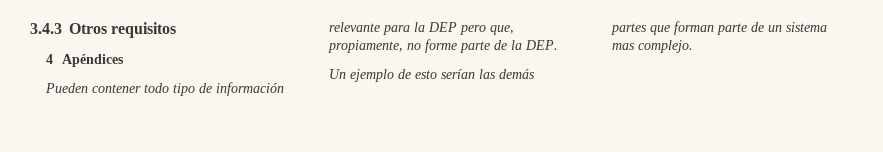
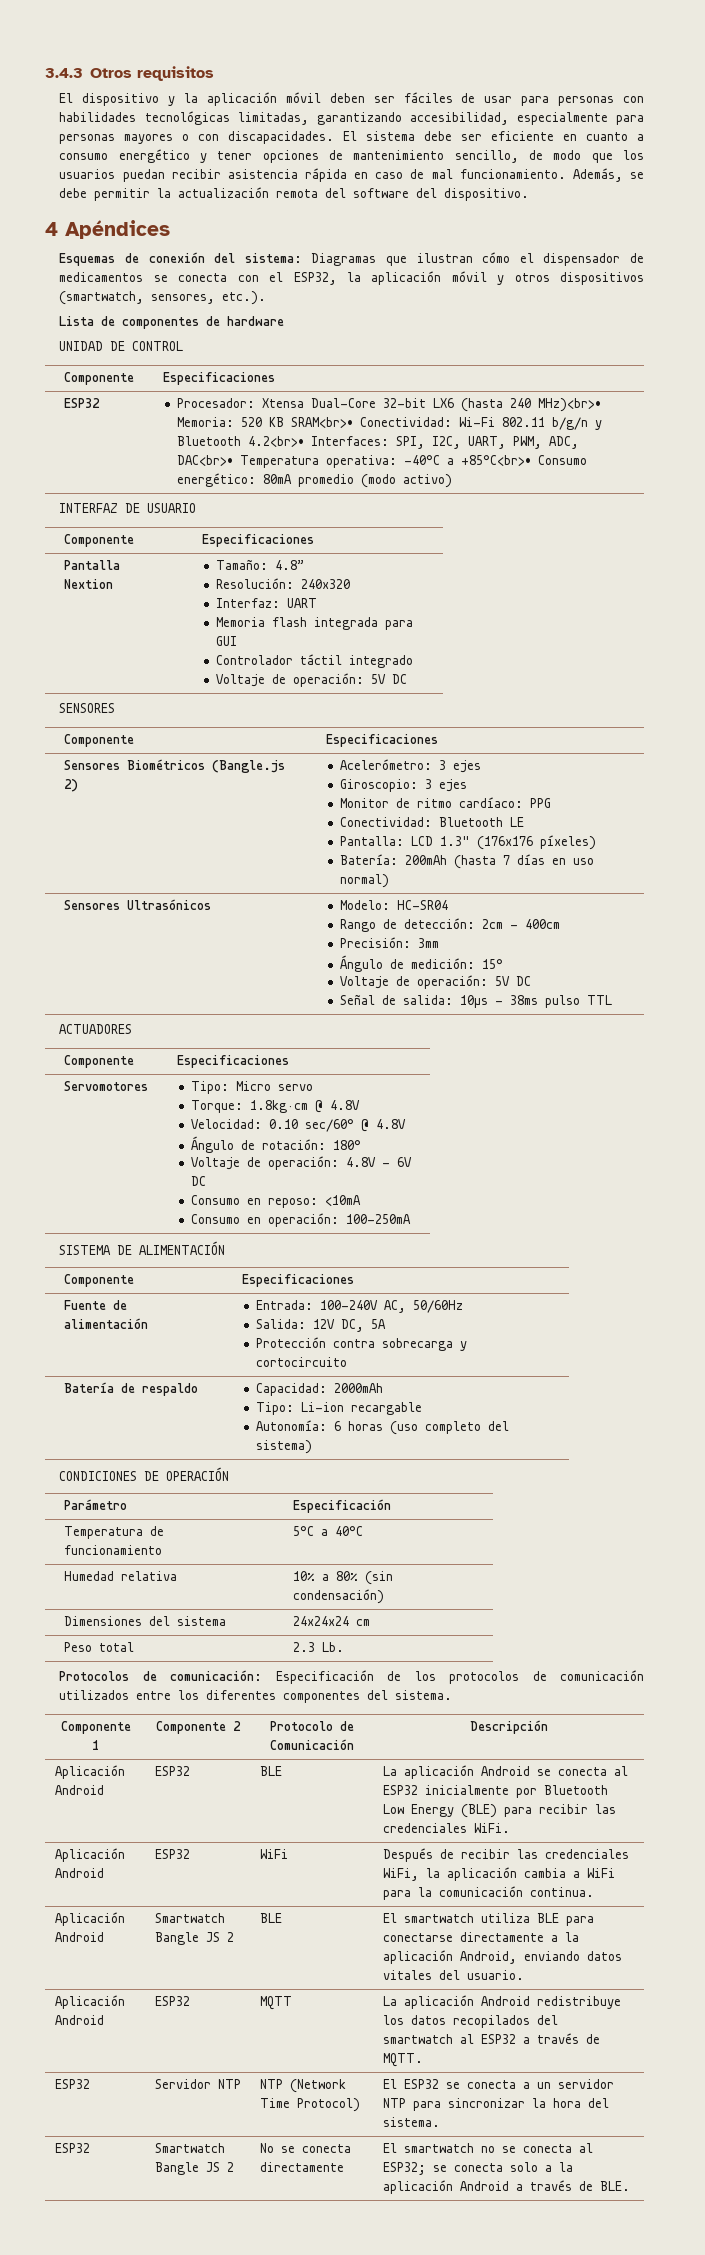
[46,54,125,67] [45,82,285,96] [329,22,515,35] [328,39,559,53] [329,69,536,82] [611,21,828,35] [612,40,694,53] 4 Apéndices // Pueden contener todo tipo de información relevante para la DEP pero que, propiamente, no forme parte de la DEP. // Un ejemplo de esto serían las demás partes que forman parte de un sistema mas complejo. -> [59,92,644,106] [59,111,644,125] [59,131,645,144] [59,149,644,163] [59,168,644,182] [59,187,530,201] [45,220,170,239] [59,252,645,266] [59,271,644,285] [59,291,267,305] [59,316,285,329] [59,341,184,351] [63,372,134,385] [162,372,275,385] [63,398,100,408] [176,398,601,412] [176,417,602,430] [176,436,579,449] [176,455,587,468] [176,473,452,488] [59,503,197,513] [63,534,134,547] [201,534,314,547] [63,560,120,570] [63,579,113,589] [215,559,304,570] [215,578,350,589] [215,598,317,608] [215,617,413,630] [215,636,237,646] [215,654,413,668] [215,673,407,687] [59,703,116,713] [63,734,134,747] [325,734,438,747] [63,759,285,773] [63,779,78,792] [339,759,481,773] [339,779,467,792] [339,797,551,808] [339,817,524,827] [339,835,596,850] [339,854,594,869] [339,874,389,888] [63,899,211,910] [339,900,448,910] [339,918,560,932] [339,937,439,948] [339,955,503,972] [339,975,531,989] [339,994,612,1008] [59,1024,133,1034] [63,1055,134,1068] [176,1055,289,1068] [63,1081,148,1091] [190,1081,313,1094] [190,1100,360,1113] [190,1119,406,1132] [190,1136,361,1153] [190,1156,412,1170] [190,1176,206,1186] [190,1195,361,1208] [190,1213,411,1227] [59,1241,226,1255] [63,1274,134,1287] [241,1274,354,1287] [63,1300,127,1310] [63,1318,148,1329] [255,1300,463,1313] [255,1319,386,1332] [255,1337,467,1351] [255,1357,347,1367] [63,1382,198,1396] [255,1383,383,1396] [255,1402,422,1415] [255,1420,509,1435] [255,1440,312,1454] [59,1467,230,1481] [63,1499,127,1510] [292,1499,391,1513] [63,1526,164,1539] [63,1545,162,1555] [292,1526,363,1536] [63,1571,177,1581] [292,1571,393,1585] [292,1589,384,1604] [63,1616,226,1626] [292,1616,370,1626] [63,1642,134,1652] [292,1642,344,1652] [59,1670,645,1684] [59,1690,453,1703] [60,1721,131,1734] [92,1740,99,1750] [156,1721,241,1734] [270,1721,354,1731] [270,1739,354,1750] [469,1720,548,1734] [54,1765,125,1779] [54,1785,104,1795] [154,1766,190,1776] [259,1766,282,1776] [382,1765,628,1779] [382,1785,608,1798] [382,1804,616,1818] [382,1823,510,1833] [54,1848,125,1862] [54,1868,104,1878] [154,1849,190,1859] [259,1849,288,1859] [382,1848,629,1862] [382,1867,615,1881] [382,1886,594,1900] [54,1912,125,1926] [54,1932,104,1942] [154,1913,225,1923] [154,1932,234,1945] [259,1913,282,1923] [382,1913,594,1926] [382,1932,579,1942] [382,1950,622,1964] [382,1970,524,1980] [54,1995,125,2009] [54,2015,104,2025] [154,1996,190,2006] [259,1996,292,2010] [382,1995,621,2009] [382,2015,558,2028] [382,2033,600,2044] [382,2053,423,2067] [54,2079,90,2089] [154,2079,241,2089] [259,2079,346,2093] [259,2098,360,2112] [382,2079,614,2089] [382,2098,609,2111] [382,2117,440,2127] [54,2143,90,2153] [154,2143,225,2153] [154,2162,234,2175] [259,2143,351,2153] [259,2162,344,2172] [382,2143,593,2153] [382,2162,573,2175] [382,2180,630,2194] El dispositivo y la aplicación móvil deben ser fáciles de usar para personas con habilidades tecnológicas limitadas, garantizando accesibilidad, especialmente para personas mayores o con discapacidades. El sistema debe ser eficiente en cuanto a consumo energético y tener opciones de mantenimiento sencillo, de modo que los usuarios puedan recibir asistencia rápida en caso de mal funcionamiento. Además, se debe permitir la actualización remota del software del dispositivo. // 4 Apéndices // Esquemas de conexión del sistema: Diagramas que ilustran cómo el dispensador de medicamentos se conecta con el ESP32, la aplicación móvil y otros dispositivos (smartwatch, sensores, etc.). // Lista de componentes de hardware // UNIDAD DE CONTROL // Componente | Especificaciones // ESP32 | Procesador: Xtensa Dual-Core 32-bit LX6 (hasta 240 MHz)<br>• Memoria: 520 KB SRAM<br>• Conectividad: Wi-Fi 802.11 b/g/n y Bluetooth 4.2<br>• Interfaces: SPI, I2C, UART, PWM, ADC, DAC<br>• Temperatura operativa: -40°C a +85°C<br>• Consumo energético: 80mA promedio (modo activo) // INTERFAZ DE USUARIO // Componente | Especificaciones // Pantalla Nextion | Tamaño: 4.8” // Resolución: 240x320 // Interfaz: UART // Memoria flash integrada para GUI // Controlador táctil integrado // Voltaje de operación: 5V DC // SENSORES // Componente | Especificaciones // Sensores Biométricos (Bangle.js 2) | Acelerómetro: 3 ejes // Giroscopio: 3 ejes // Monitor de ritmo cardíaco: PPG // Conectividad: Bluetooth LE // Pantalla: LCD 1.3" (176x176 píxeles) // Batería: 200mAh (hasta 7 días en uso normal) // Sensores Ultrasónicos | Modelo: HC-SR04 // Rango de detección: 2cm - 400cm // Precisión: 3mm // Ángulo de medición: 15° // Voltaje de operación: 5V DC // Señal de salida: 10μs - 38ms pulso TTL // ACTUADORES // Componente | Especificaciones // Servomotores | Tipo: Micro servo // Torque: 1.8kg·cm @ 4.8V // Velocidad: 0.10 sec/60° @ 4.8V // Ángulo de rotación: 180° // Voltaje de operación: 4.8V - 6V DC // Consumo en reposo: <10mA // Consumo en operación: 100-250mA // SISTEMA DE ALIMENTACIÓN // Componente | Especificaciones // Fuente de alimentación | Entrada: 100-240V AC, 50/60Hz // Salida: 12V DC, 5A // Protección contra sobrecarga y cortocircuito // Batería de respaldo | Capacidad: 2000mAh // Tipo: Li-ion recargable // Autonomía: 6 horas (uso completo del sistema) // CONDICIONES DE OPERACIÓN // Parámetro | Especificación // Temperatura de funcionamiento | 5°C a 40°C // Humedad relativa | 10% a 80% (sin condensación) // Dimensiones del sistema | 24x24x24 cm // Peso total | 2.3 Lb. // Protocolos de comunicación: Especificación de los protocolos de comunicación utilizados entre los diferentes componentes del sistema. // Componente 1 | Componente 2 | Protocolo de Comunicación | Descripción // Aplicación Android | ESP32 | BLE | La aplicación Android se conecta al ESP32 inicialmente por Bluetooth Low Energy (BLE) para recibir las credenciales WiFi. // Aplicación Android | ESP32 | WiFi | Después de recibir las credenciales WiFi, la aplicación cambia a WiFi para la comunicación continua. // Aplicación Android | Smartwatch Bangle JS 2 | BLE | El smartwatch utiliza BLE para conectarse directamente a la aplicación Android, enviando datos vitales del usuario. // Aplicación Android | ESP32 | MQTT | La aplicación Android redistribuye los datos recopilados del smartwatch al ESP32 a través de MQTT. // ESP32 | Servidor NTP | NTP (Network Time Protocol) | El ESP32 se conecta a un servidor NTP para sincronizar la hora del sistema. // ESP32 | Smartwatch Bangle JS 2 | No se conecta directamente | El smartwatch no se conecta al ESP32; se conecta solo a la aplicación Android a través de BLE.

